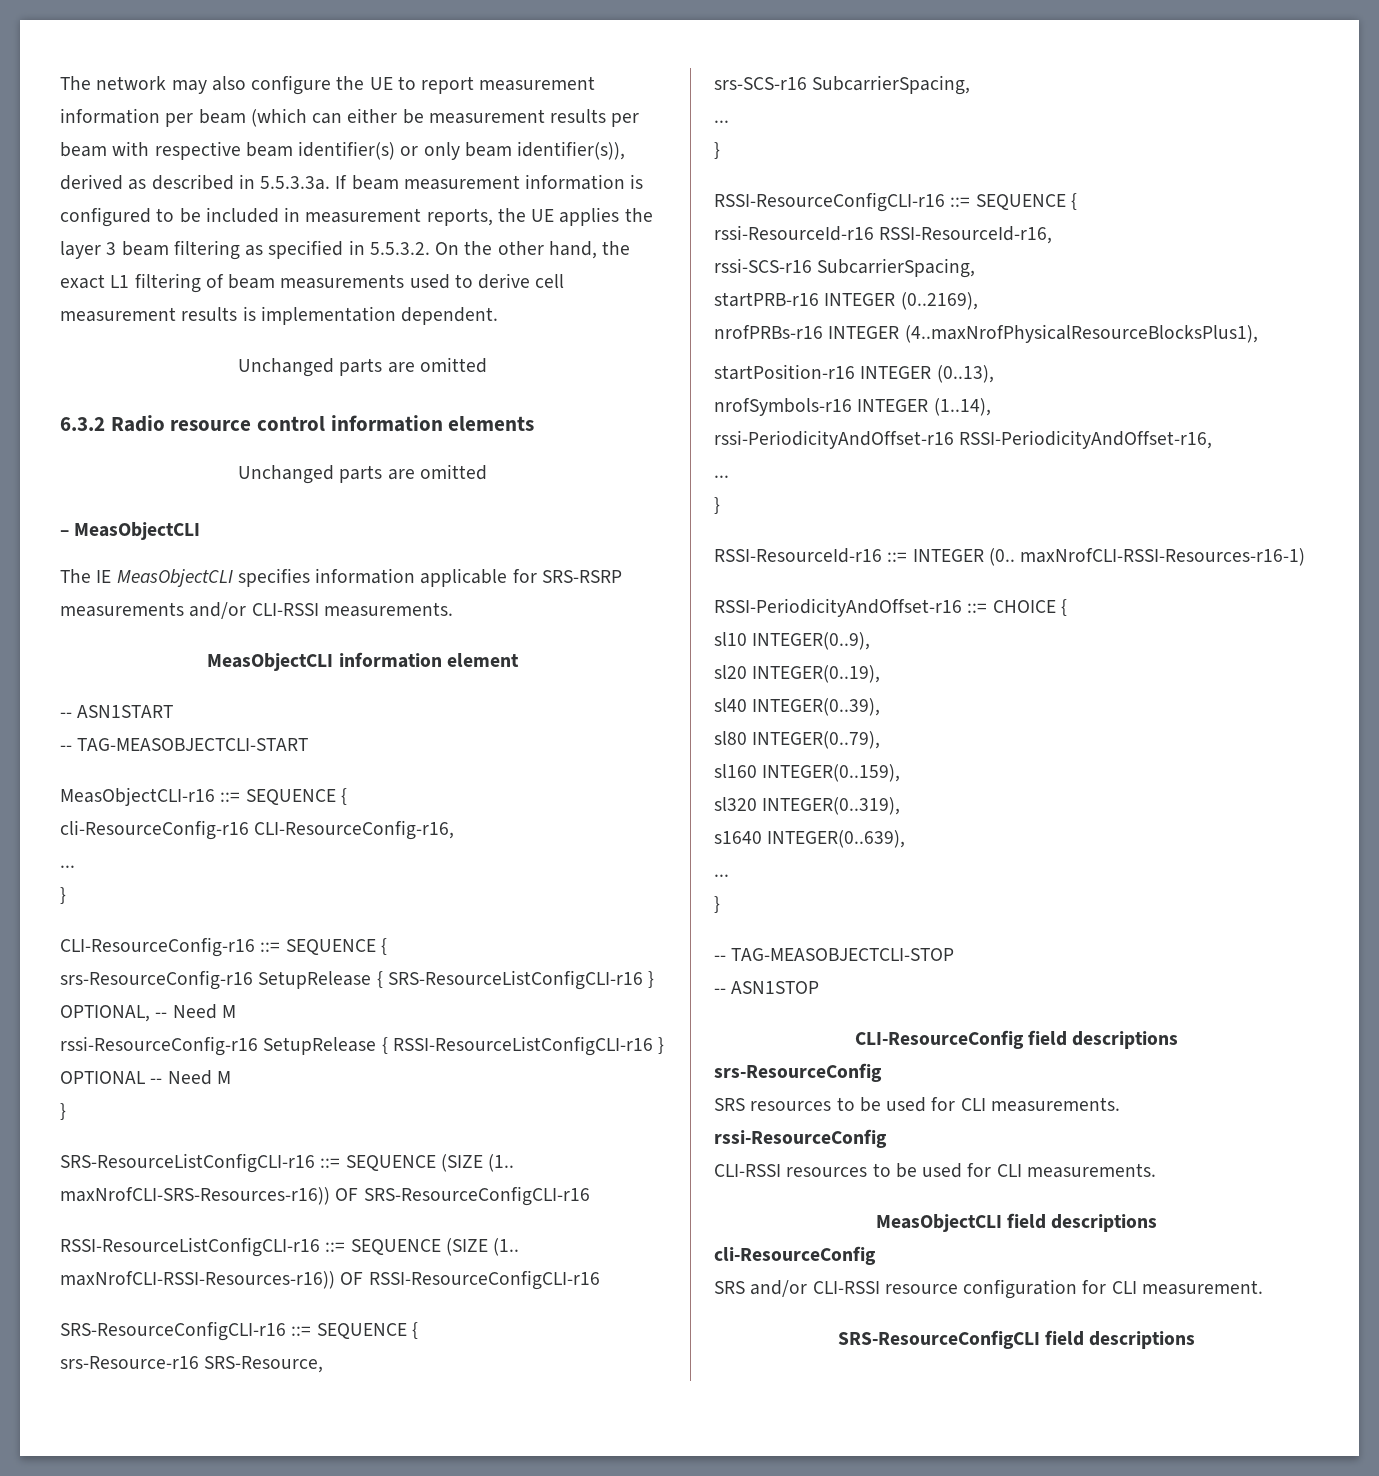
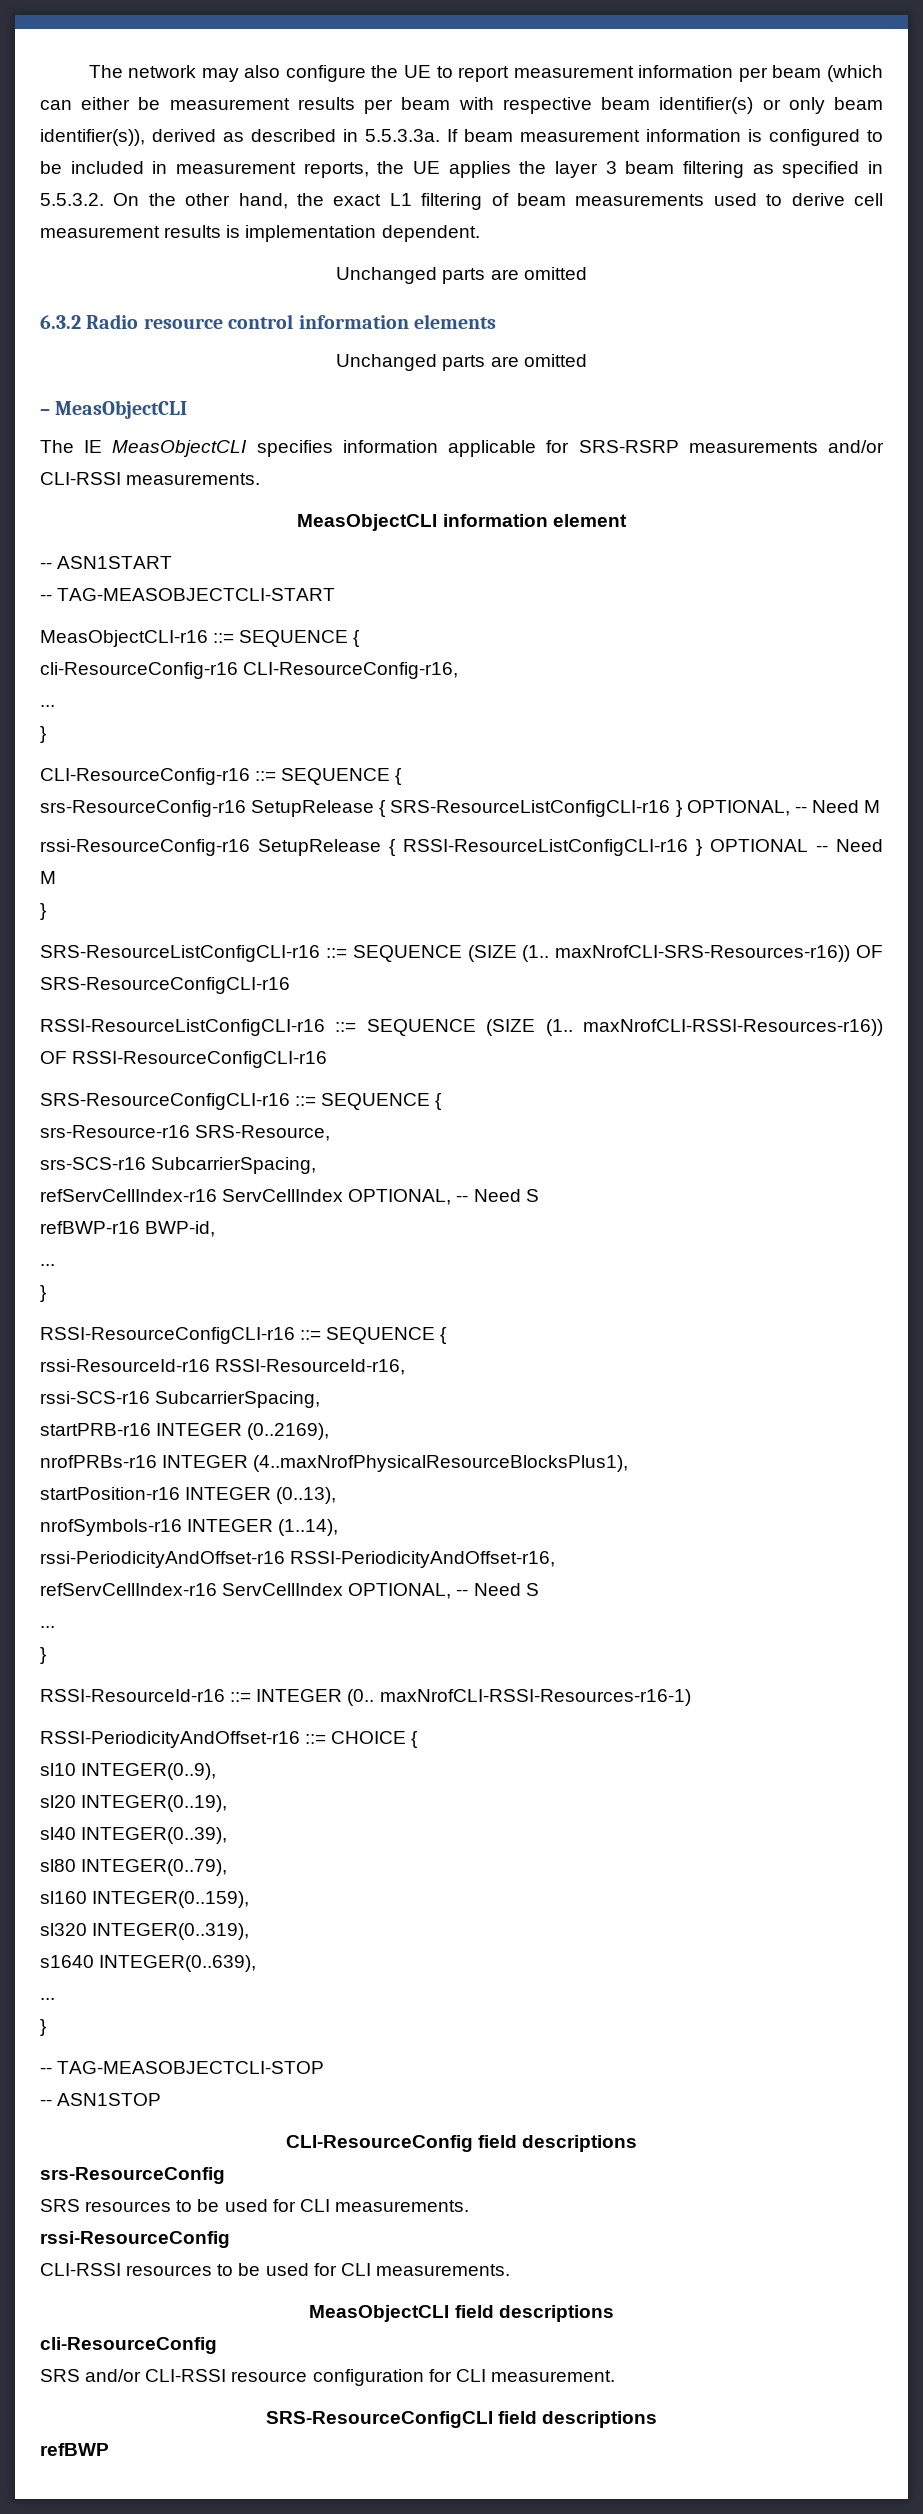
(971, 85) none -> [40,1189,539,1205] [40,1221,216,1237] // refServCellIndex-r16 ServCellIndex OPTIONAL, -- Need S // refBWP-r16 BWP-id,
(1213, 439) none -> [40,1583,539,1599] // refServCellIndex-r16 ServCellIndex OPTIONAL, -- Need S
(1196, 1340) none -> [40,2443,109,2456] // refBWP

